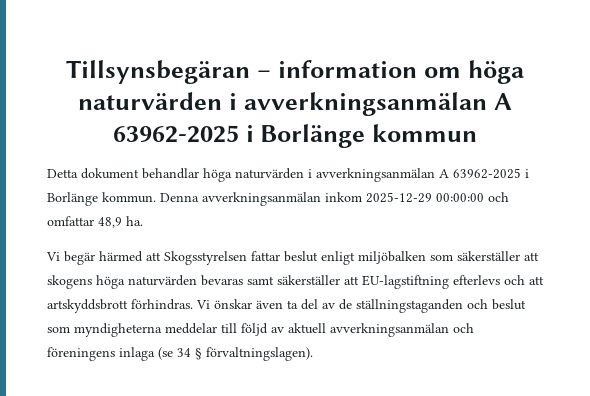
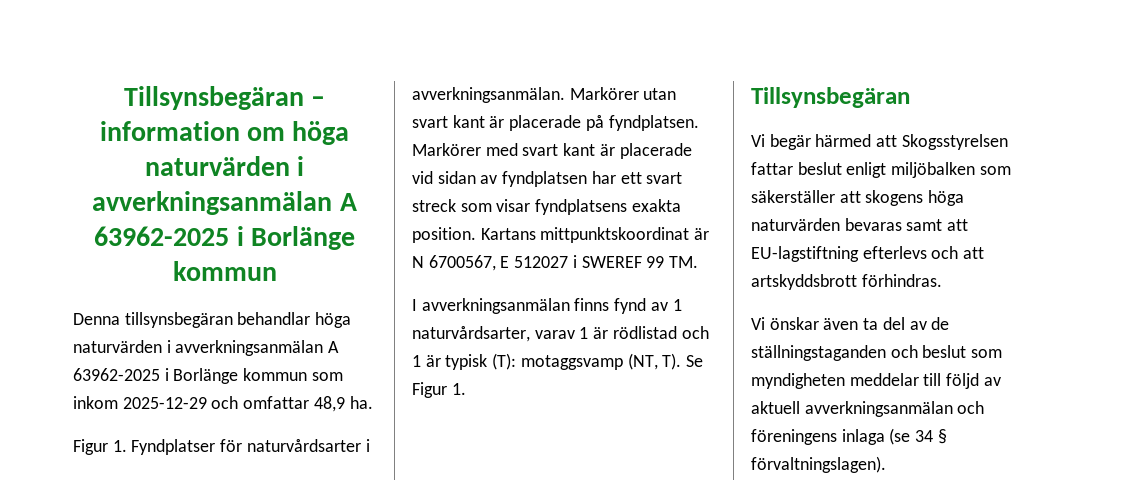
[47,168,139,179] Detta dokument -> [73,312,233,328] Denna tillsynsbegäran
[102,192,321,206] kommun. Denna avverkningsanmälan -> [243,368,343,381] kommun som
[436,193,484,202] 00:00:00 -> (207, 403) none
(143, 221) none -> [73,439,370,455] [412,87,677,103] [412,115,699,131] [412,143,692,159] [412,171,683,187] [412,199,681,215] [412,227,710,243] [412,255,699,271] [412,298,682,314] [412,326,709,342] [412,353,704,370] [412,382,466,398] [751,87,910,108] // Figur 1. Fyndplatser för naturvårdsarter i avverkningsanmälan. Markörer utan svart kant är placerade på fyndplatsen. Markörer med svart kant är placerade vid sidan av fyndplatsen har ett svart streck som visar fyndplatsens exakta position. Kartans mittpunktskoordinat är N 6700567, E 512027 i SWEREF 99 TM. // I avverkningsanmälan finns fynd av 1 naturvårdsarter, varav 1 är rödlistad och 1 är typisk (T): motaggsvamp (NT, T). Se Figur 1. // Tillsynsbegäran
[277,275,340,285] säkerställer -> (943, 225) none
(193, 304) none -> (942, 280) //
[74,323,162,337] myndigheterna -> [751,373,845,389] myndigheten

